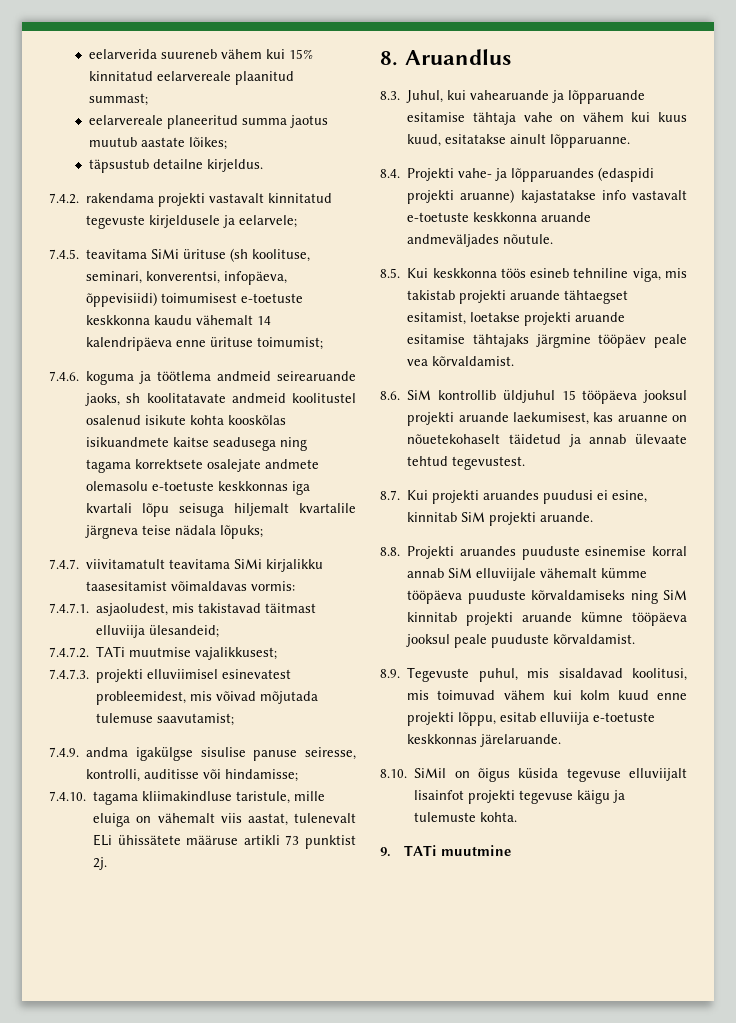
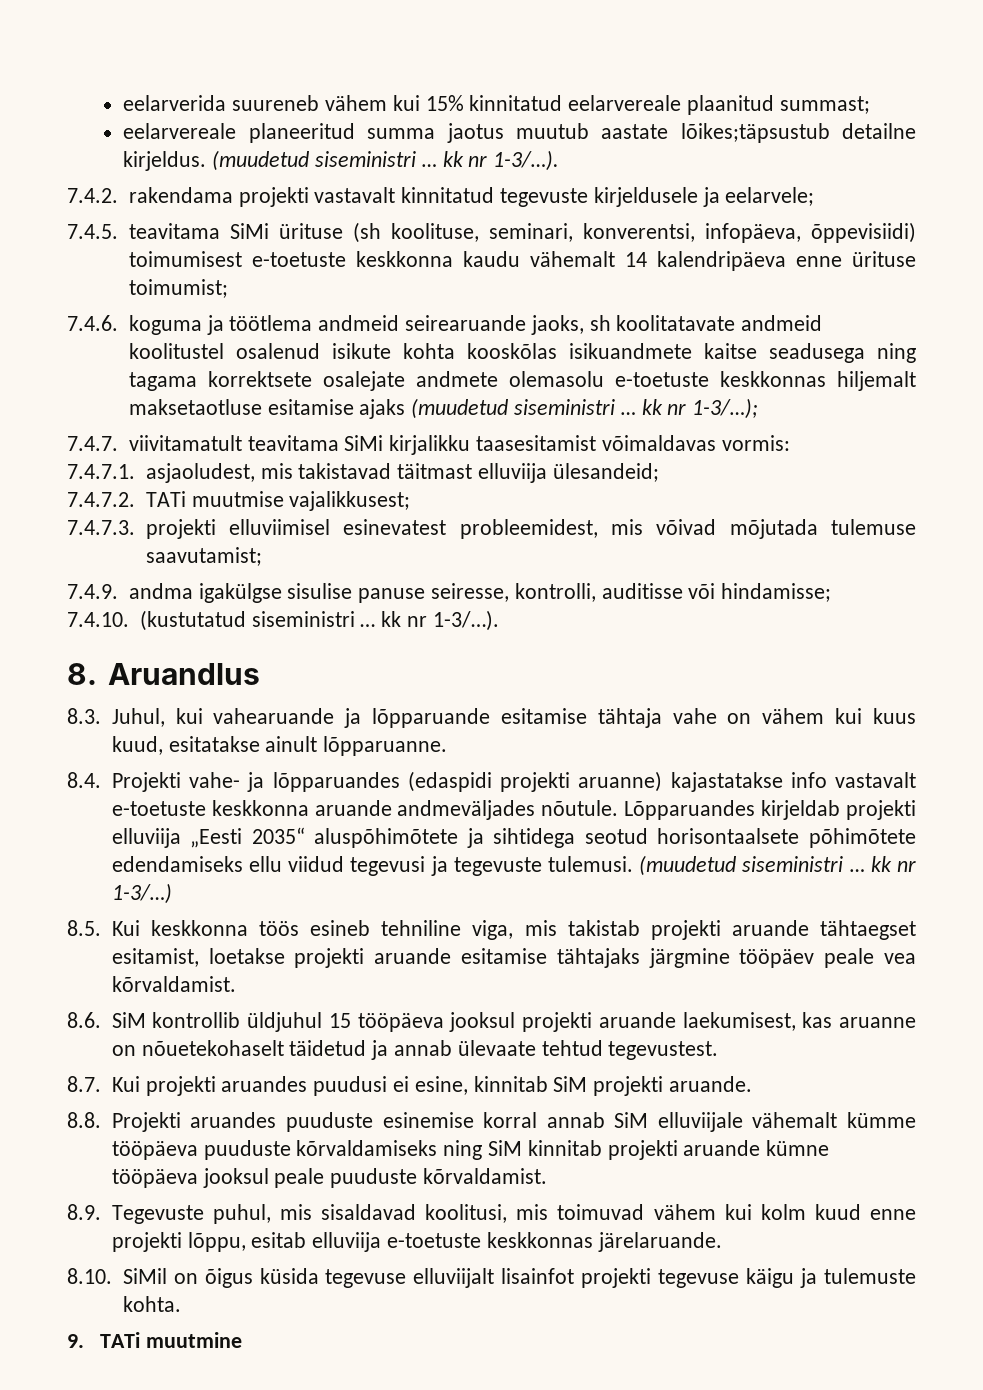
[188,137,227,150] [88,159,149,173] lõikes; // täpsustub -> [680,123,830,143] lõikes;täpsustub
(263, 165) none -> [212,150,560,171] (muudetud siseministri … kk nr 1-3/…).
[292,481,311,495] [86,503,356,517] [85,525,264,539] iga kvartali lõpu seisuga hiljemalt kvartalile järgneva teise nädala lõpuks; -> [837,371,917,391] [128,398,759,419] hiljemalt maksetaotluse esitamise ajaks (muudetud siseministri … kk nr 1-3/…);
[93,791,326,805] [93,813,356,827] [93,834,357,849] [93,857,108,870] tagama kliimakindluse taristule, mille eluiga on vähemalt viis aastat, tulenevalt ELi ühissätete määruse artikli 73 punktist 2j. -> [139,610,499,631] (kustutatud siseministri … kk nr 1-3/…).
(554, 239) none -> [624,800,916,820] [111,827,916,848] [111,855,917,876] [111,883,172,904] Lõpparuandes kirjeldab projekti elluviija „Eesti 2035“ aluspõhimõtete ja sihtidega seotud horisontaalsete põhimõtete edendamiseks ellu viidud tegevusi ja tegevuste tulemusi. (muudetud siseministri … kk nr 1-3/…)

